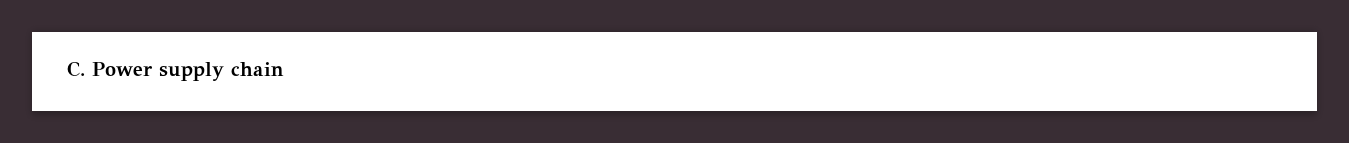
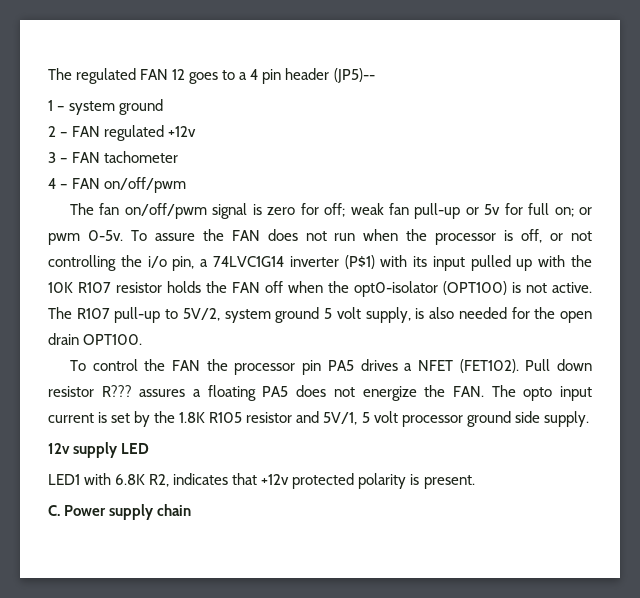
(67, 69) none -> [48,68,375,84] [48,99,164,115] [48,125,197,141] [48,151,179,163] [48,177,187,193] [69,203,592,219] [48,229,592,245] [48,255,592,271] [48,281,592,297] [48,307,593,323] [48,333,143,345] [69,359,592,375] [48,385,592,401] [48,411,589,427] [48,442,150,458] [48,473,475,489] The regulated FAN 12 goes to a 4 pin header (JP5)-- // 1 – system ground // 2 – FAN regulated +12v // 3 – FAN tachometer // 4 – FAN on/off/pwm // The fan on/off/pwm signal is zero for off; weak fan pull-up or 5v for full on; or pwm 0-5v. To assure the FAN does not run when the processor is off, or not controlling the i/o pin, a 74LVC1G14 inverter (P$1) with its input pulled up with the 10K R107 resistor holds the FAN off when the opt0-isolator (OPT100) is not active. The R107 pull-up to 5V/2, system ground 5 volt supply, is also needed for the open drain OPT100. // To control the FAN the processor pin PA5 drives a NFET (FET102). Pull down resistor R??? assures a floating PA5 does not energize the FAN. The opto input current is set by the 1.8K R105 resistor and 5V/1, 5 volt processor ground side supply. // 12v supply LED // LED1 with 6.8K R2, indicates that +12v protected polarity is present. //

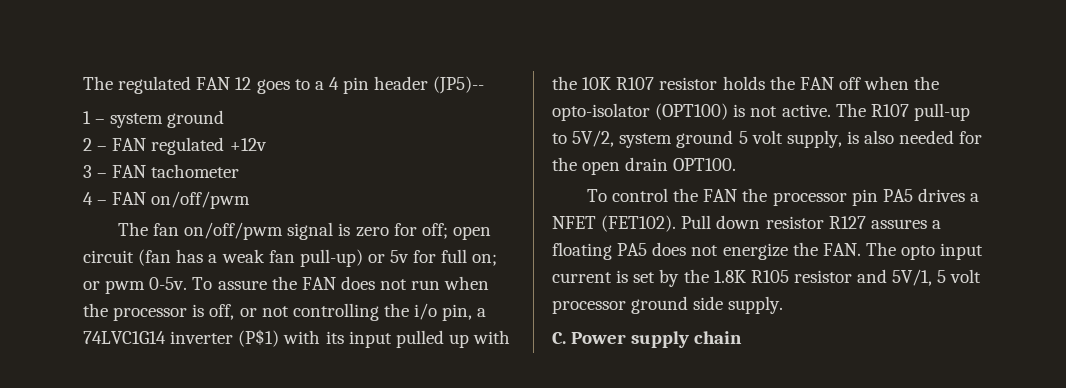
(346, 210) none -> [452,226,491,240] [83,249,218,266] open circuit (fan has a
[414,203,461,219] pull-up -> [299,249,363,267] pull-up)
[354,281,438,297] opt0-isolator -> [552,103,650,121] opto-isolator
[101,385,132,397] R??? -> [828,216,866,229] R127
[48,442,150,458] [48,473,475,489] // 12v supply LED // LED1 with 6.8K R2, indicates that +12v protected polarity is present. -> (784, 305) none

